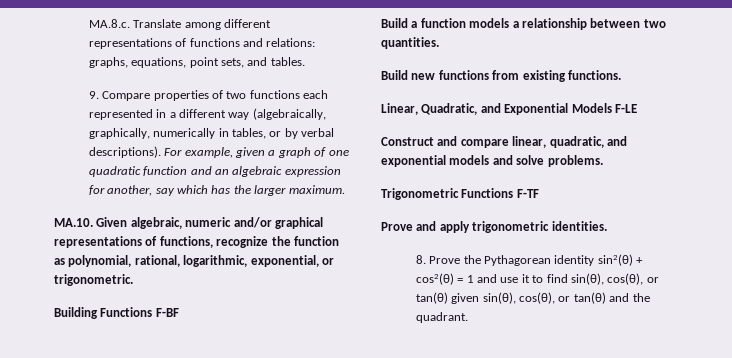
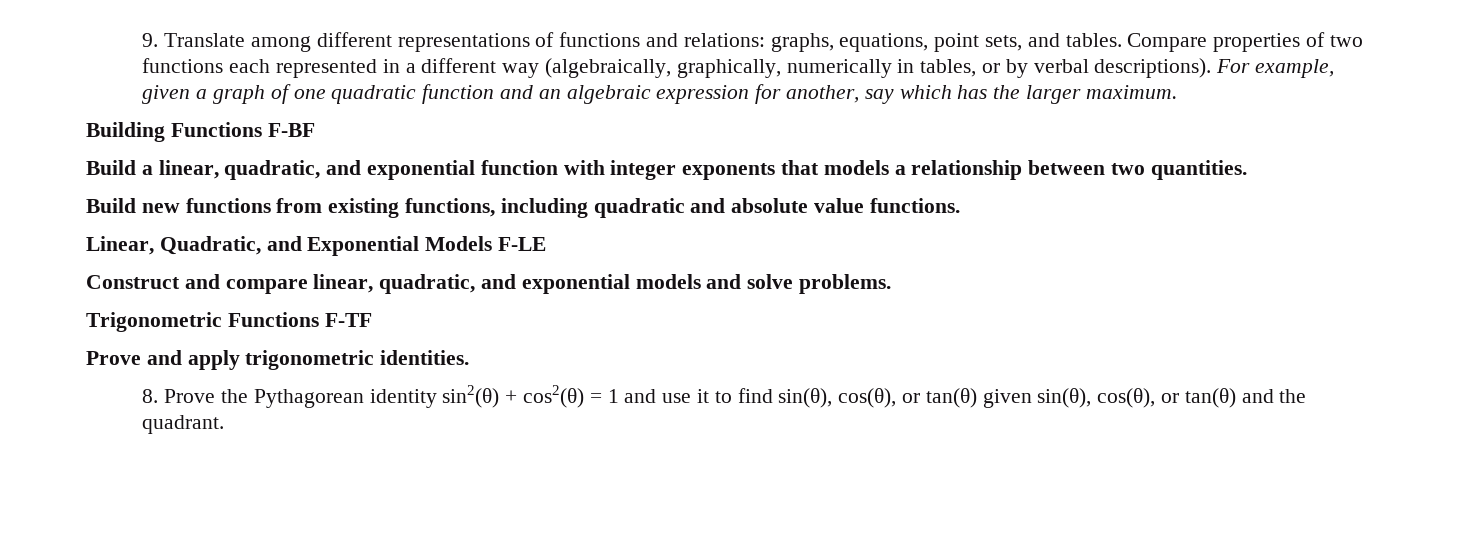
[88,19,130,28] MA.8.c. -> [142,33,159,47] 9.
[88,91,99,99] // 9. -> (1122, 40) none
[54,217,323,229] [54,236,339,248] [54,255,334,267] [54,274,133,286] // MA.10. Given algebraic, numeric and/or graphical representations of functions, recognize the function as polynomial, rational, logarithmic, exponential, or trigonometric. -> (1177, 92) none
[420,18,466,28] function -> [158,160,820,180] linear, quadratic, and exponential function with integer exponents that
(566, 76) none -> [405,198,865,218] functions, including quadratic and absolute value

